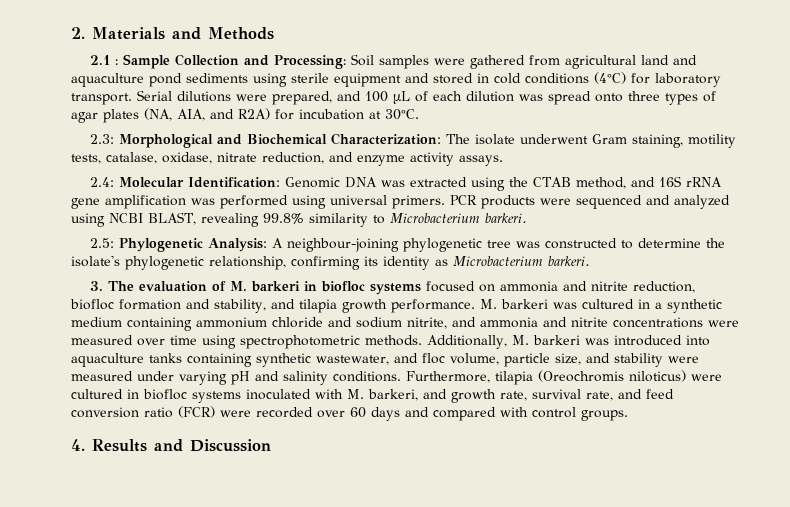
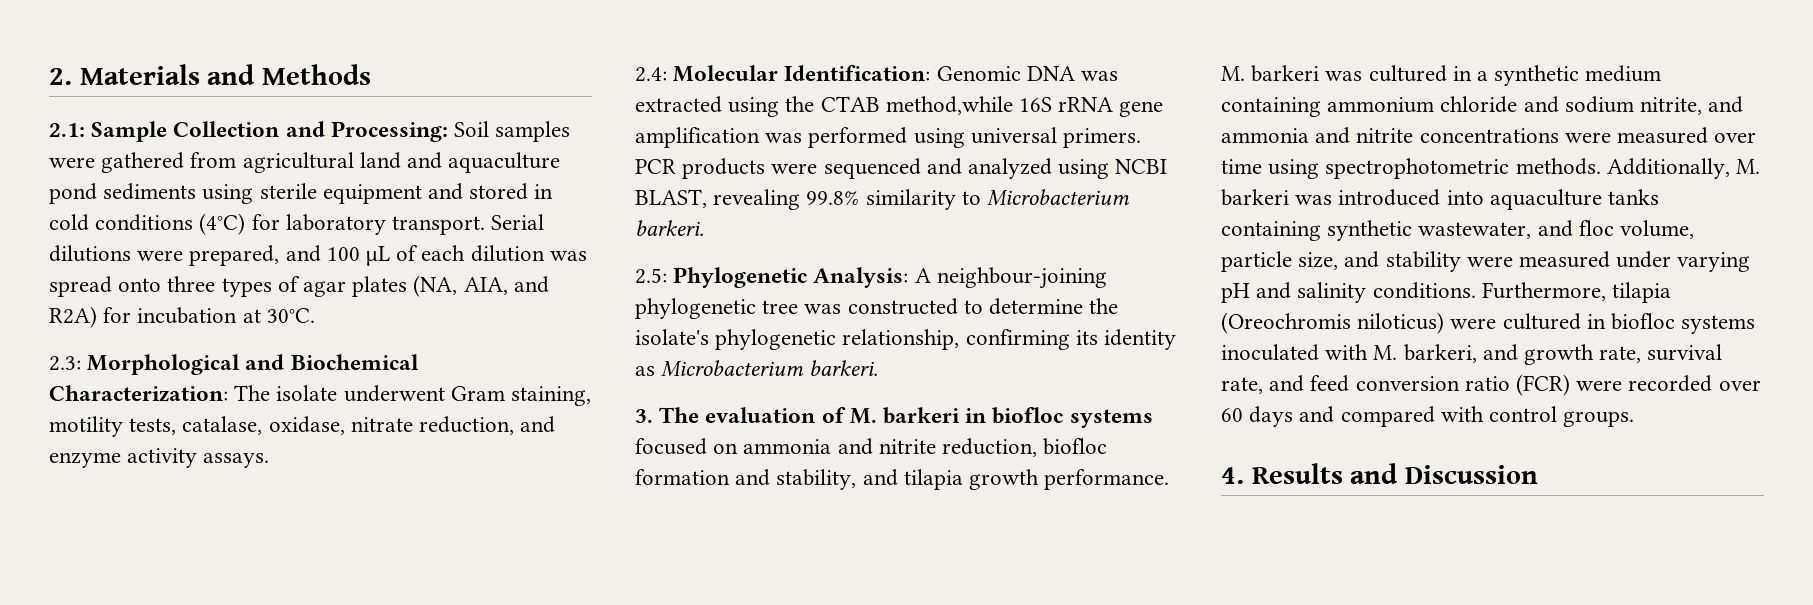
[90,55,119,65] 2.1 : -> [49,123,85,137] 2.1:
[576,177,656,189] method, and -> [885,96,1013,115] method,while

